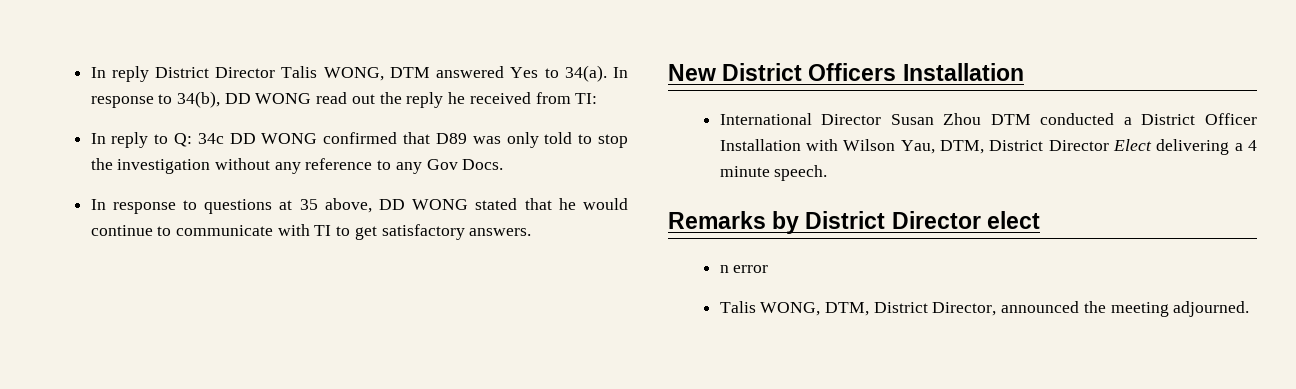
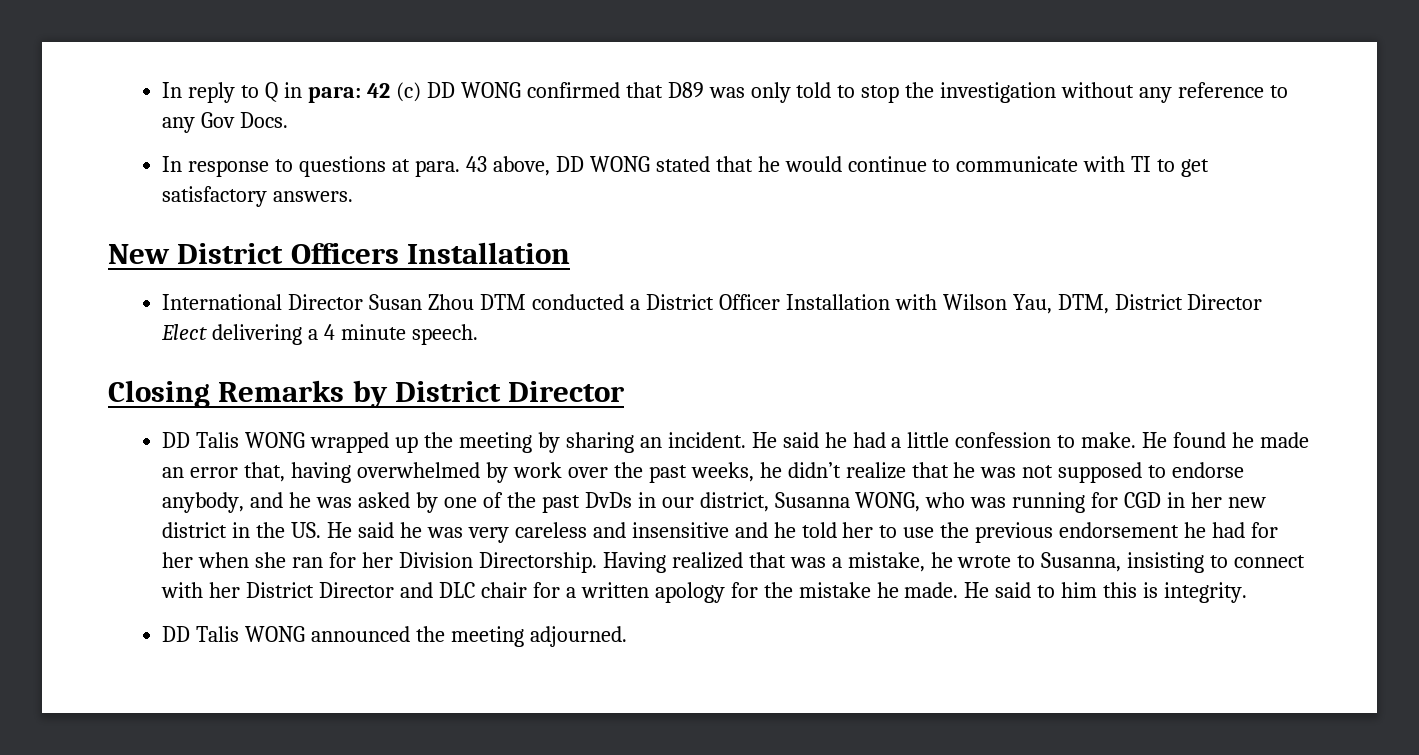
[90,65,628,82] [90,91,598,108] [90,132,224,148] In reply District Director Talis WONG, DTM answered Yes to 34(a). In response to 34(b), DD WONG read out the reply he received from TI: // In reply to Q: 34c -> [162,82,421,103] In reply to Q in para: 42 (c)
[299,199,318,210] 35 -> [415,156,487,177] para. 43
(828, 173) none -> [108,380,210,408] Closing
[986,211,1040,229] [719,265,769,273] [719,301,997,316] elect // n error // Talis WONG, DTM, District Director, -> [162,432,1309,453] [162,462,1245,483] [162,492,1266,513] [162,522,1278,543] [162,552,1306,573] [161,582,1248,603] [162,626,306,642] // DD Talis WONG wrapped up the meeting by sharing an incident. He said he had a little confession to make. He found he made an error that, having overwhelmed by work over the past weeks, he didn’t realize that he was not supposed to endorse anybody, and he was asked by one of the past DvDs in our district, Susanna WONG, who was running for CGD in her new district in the US. He said he was very careless and insensitive and he told her to use the previous endorsement he had for her when she ran for her Division Directorship. Having realized that was a mistake, he wrote to Susanna, insisting to connect with her District Director and DLC chair for a written apology for the mistake he made. He said to him this is integrity. // DD Talis WONG

